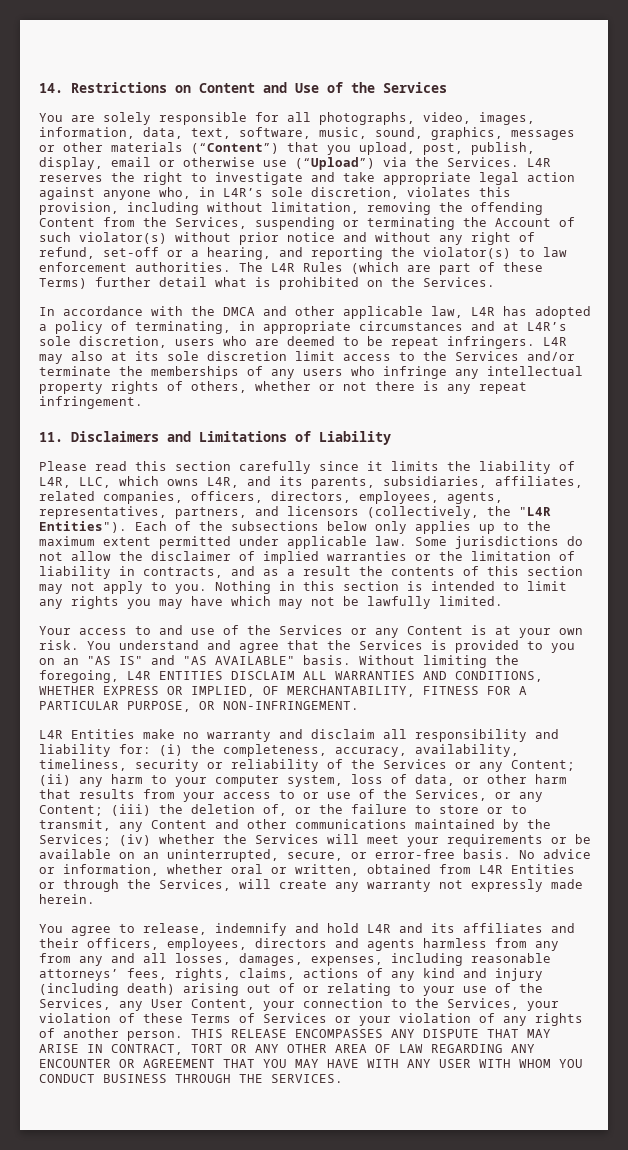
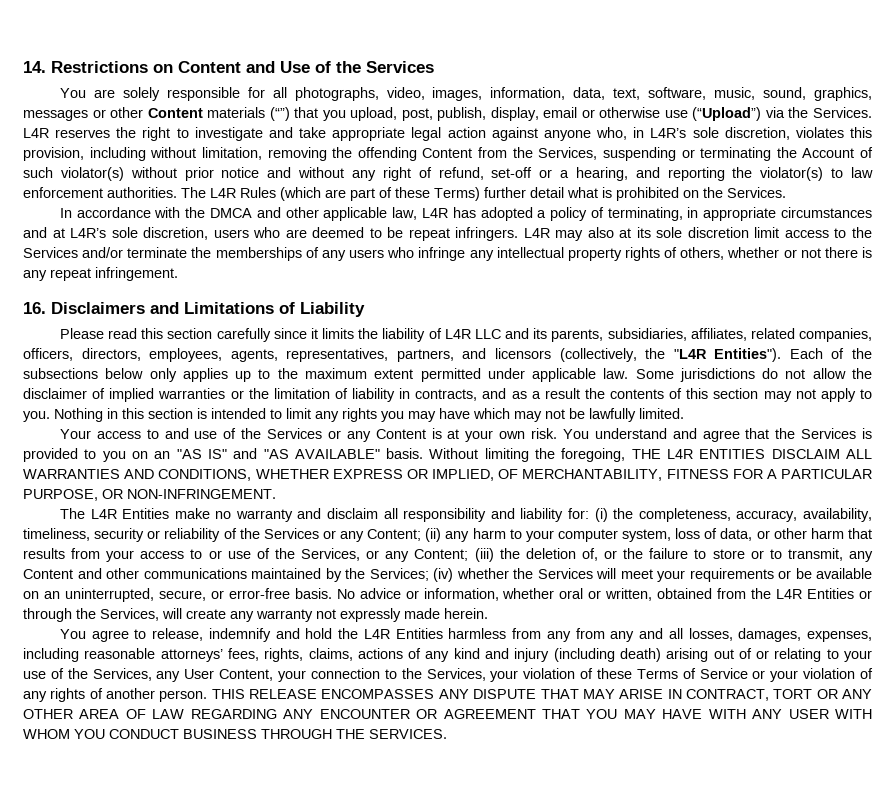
[111,142,279,154] materials (“Content”) -> [147,107,290,121] Content materials (“”)
[39,432,63,442] 11. -> [23,302,46,314] 16.
[39,476,239,488] L4R, LLC, which owns L4R, -> [444,329,501,339] L4R LLC
(119, 676) none -> [631,449,661,459] THE
(359, 705) none -> [59,508,85,519] The
(471, 869) none -> [751,588,772,599] the
[367,923,575,933] [39,938,415,951] L4R and its affiliates and their officers, employees, directors and agents -> [338,628,443,639] the L4R Entities
[263,1013,327,1023] Services -> [699,668,748,679] Service

